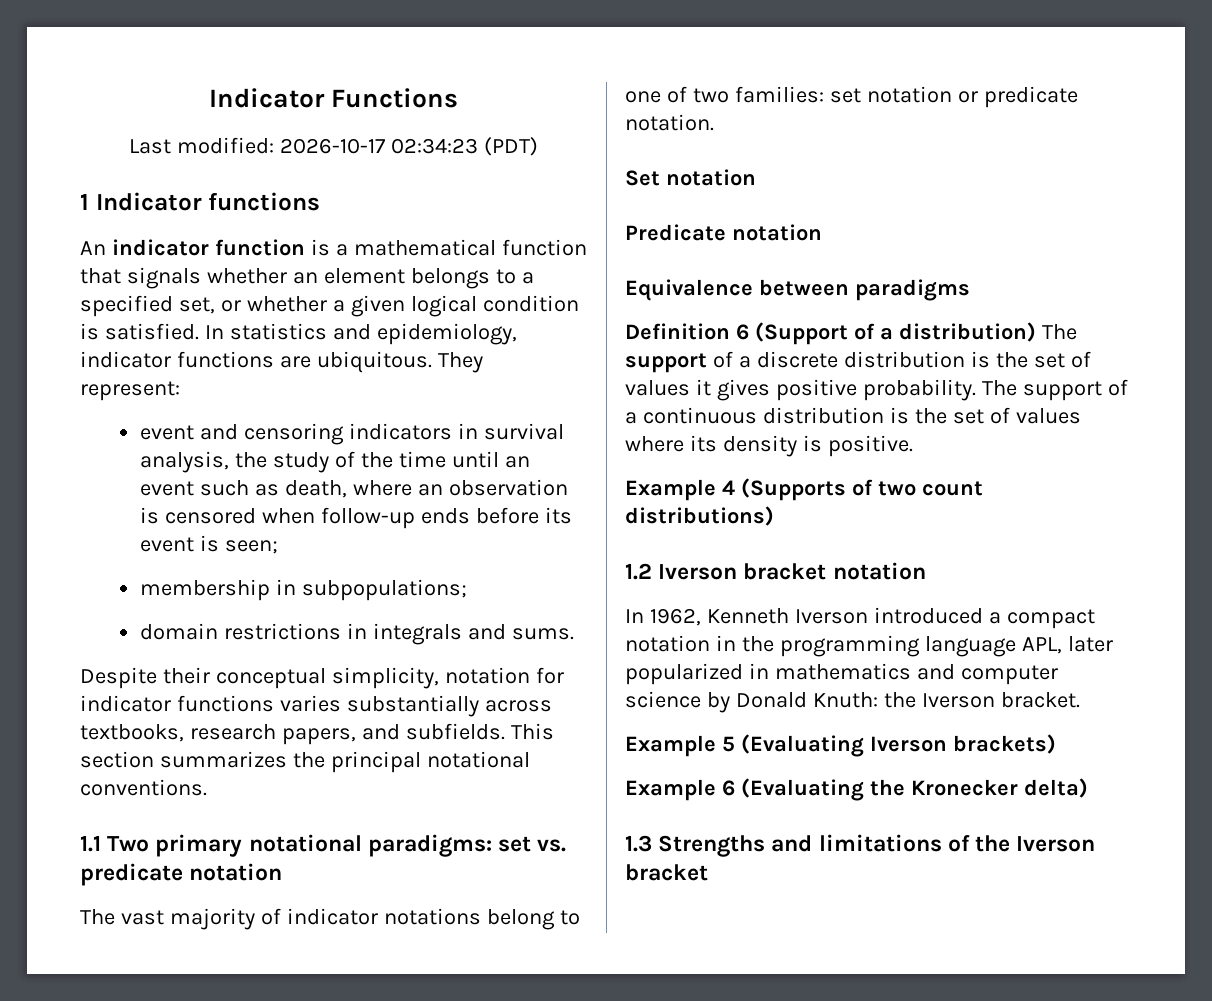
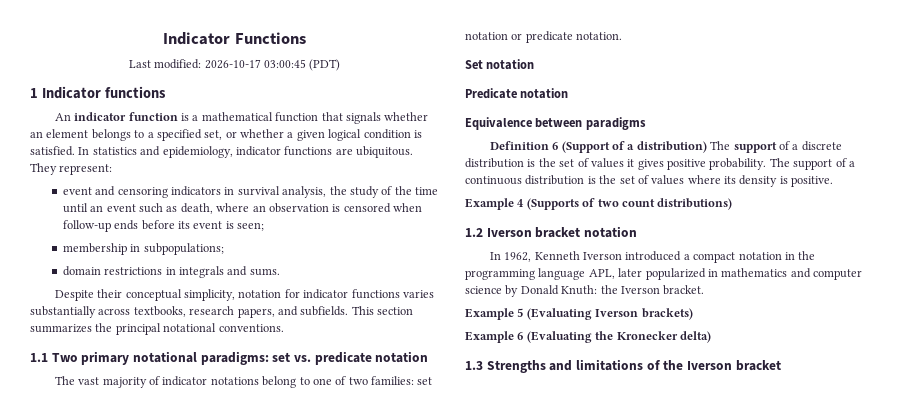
[390,138,478,154] 02:34:23 -> [263,59,306,68] 03:00:45

